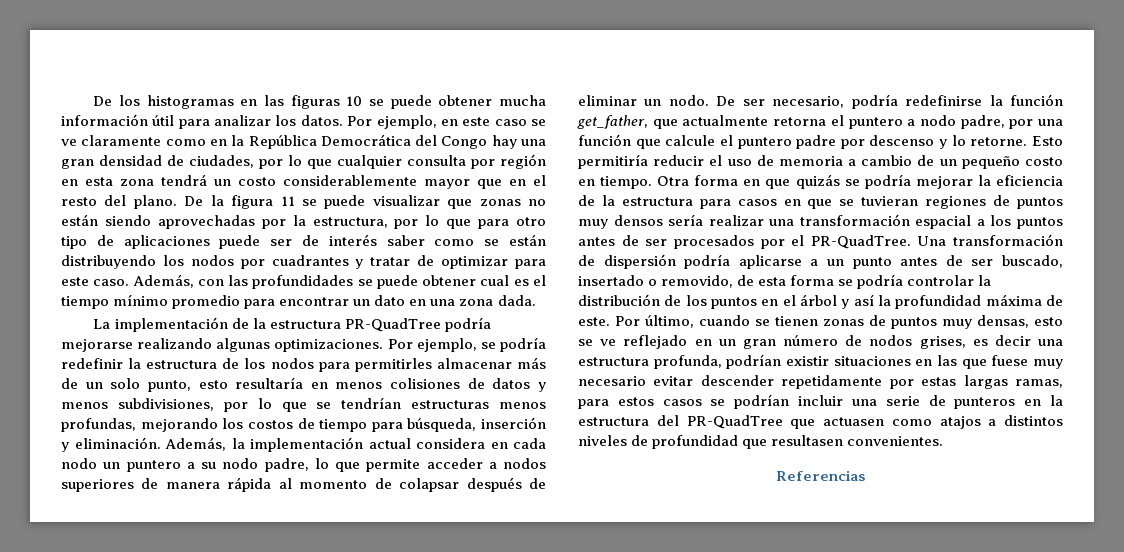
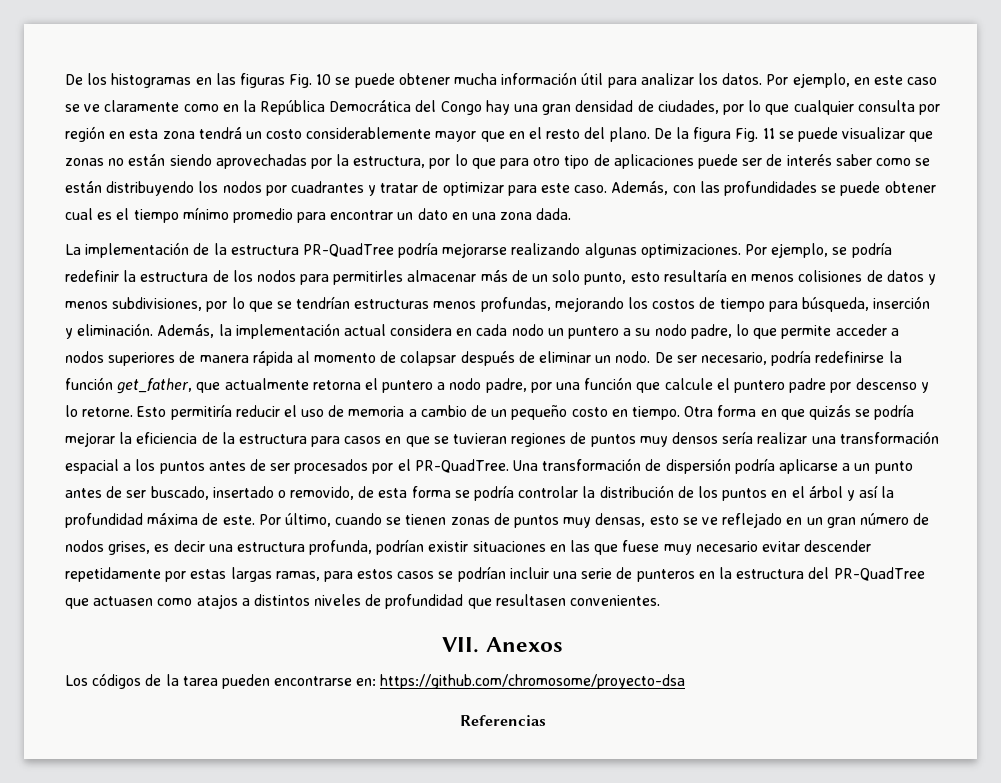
(340, 102) none -> [289,74,313,88] Fig.
(274, 202) none -> [735,128,759,142] Fig.
(944, 441) none -> [442,637,563,653] [65,673,686,689] // VII. Anexos // Los códigos de la tarea pueden encontrarse en: https://github.com/chromosome/proyecto-dsa

